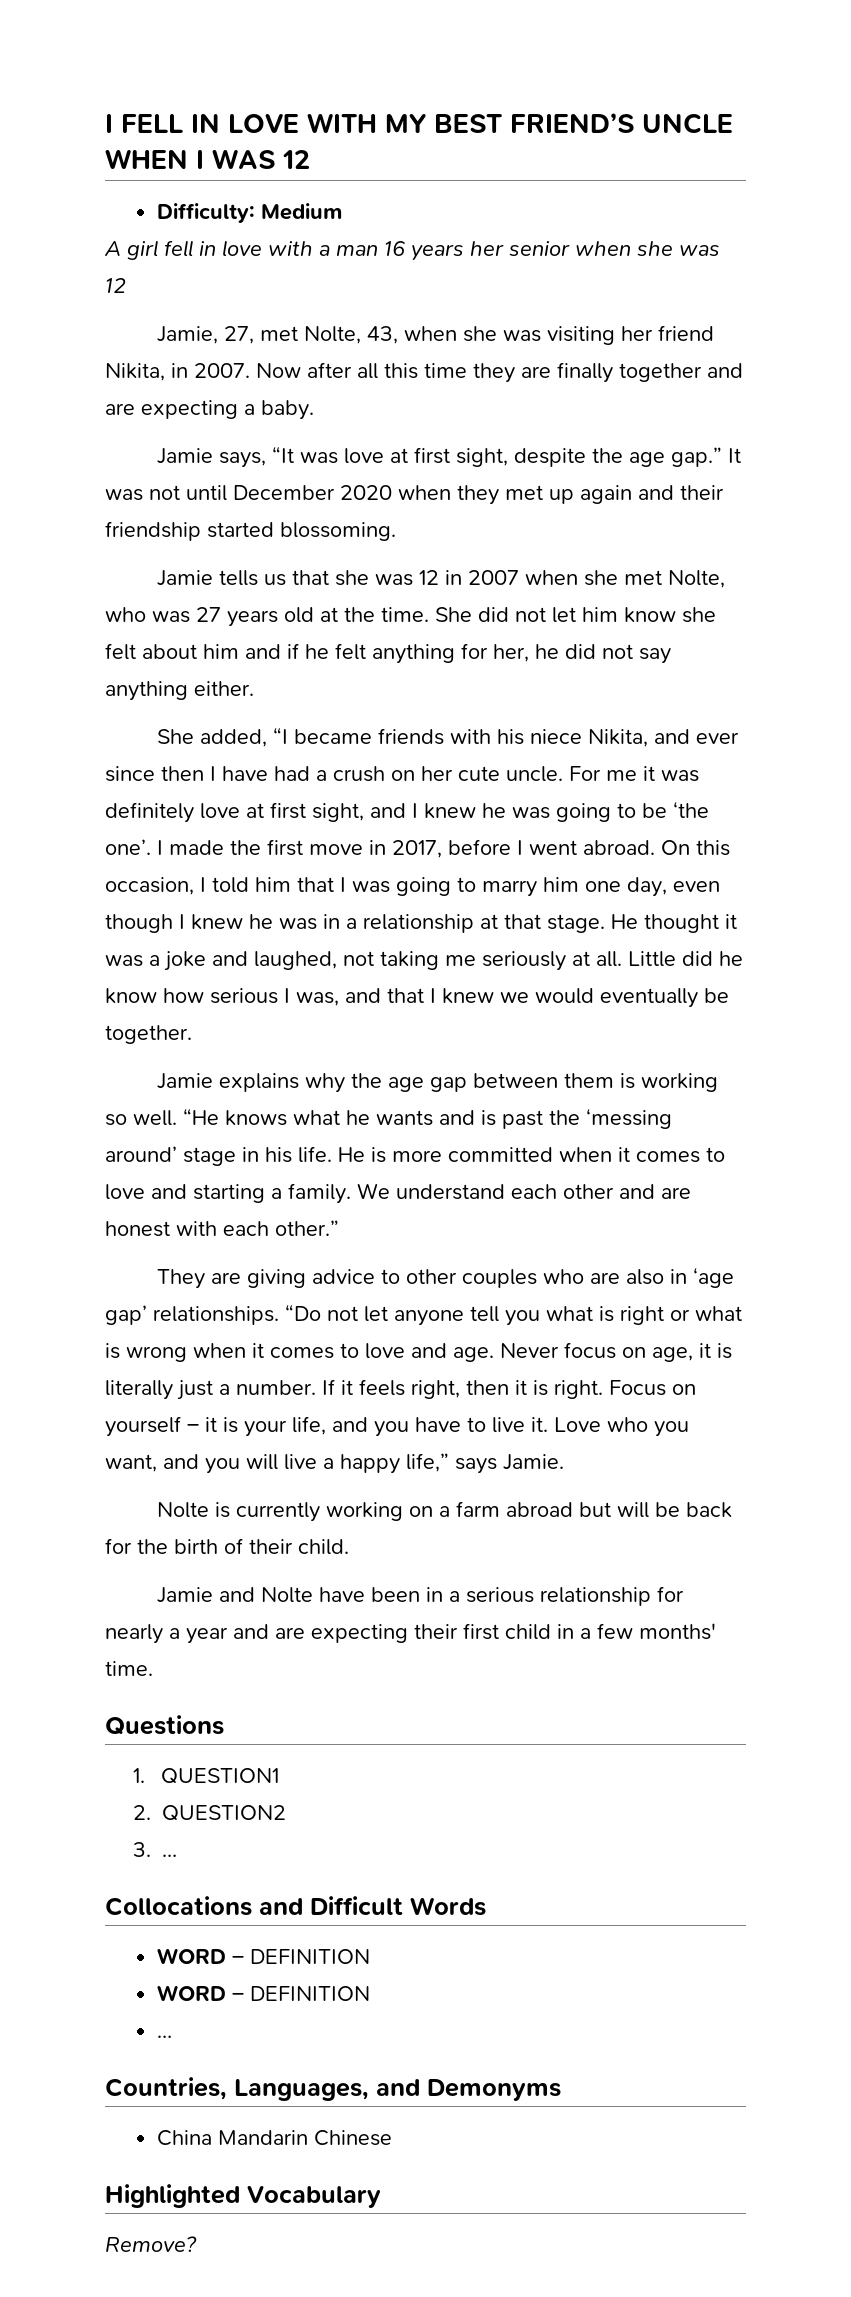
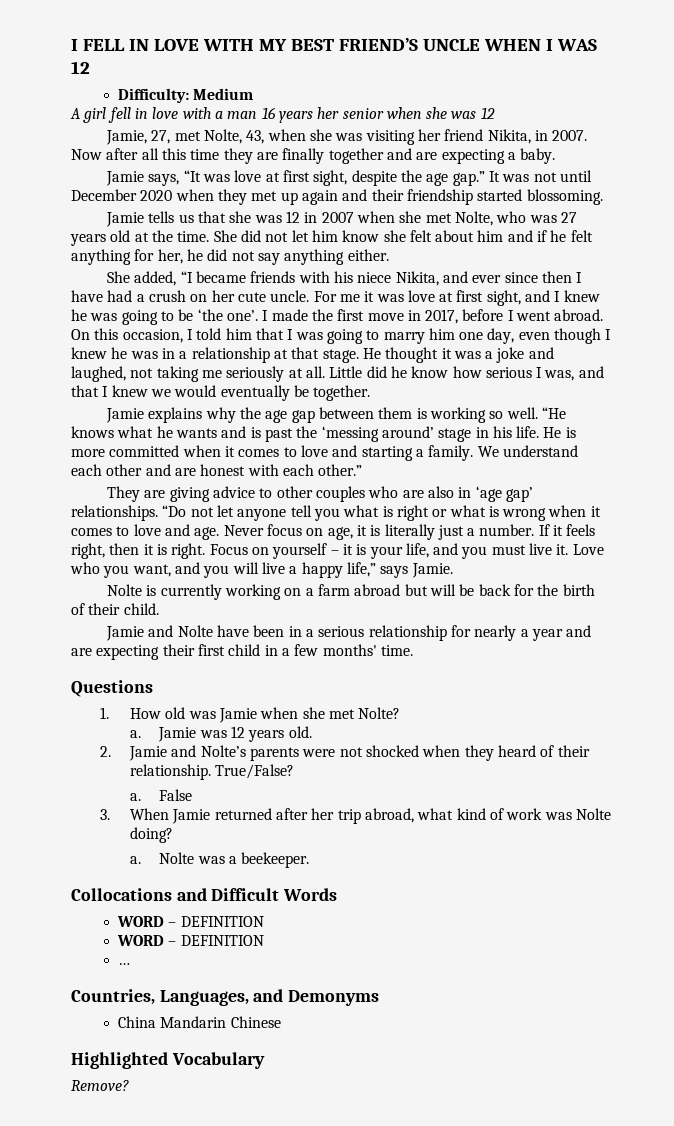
[105,802,194,823] definitely -> (404, 298) none
[415,1417,486,1432] have to -> [491,545,526,555] must
[160,1768,279,1784] [132,1805,286,1821] [132,1842,177,1857] QUESTION1 // 2. QUESTION2 // 3. … -> [129,707,401,723] [129,726,312,742] [100,745,590,761] [129,764,295,780] [129,789,193,801] [100,808,611,824] [129,827,173,843] [129,852,310,868] How old was Jamie when she met Nolte? // a. Jamie was 12 years old. // 2. Jamie and Nolte’s parents were not shocked when they heard of their relationship. True/False? // a. False // 3. When Jamie returned after her trip abroad, what kind of work was Nolte doing? // a. Nolte was a beekeeper.

